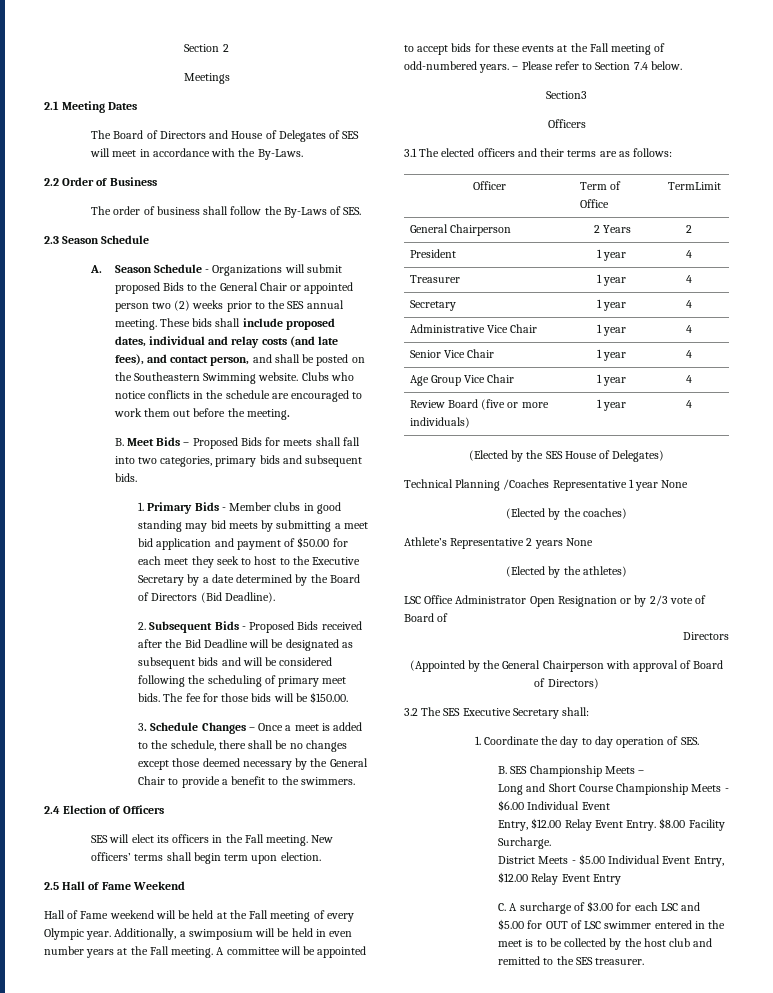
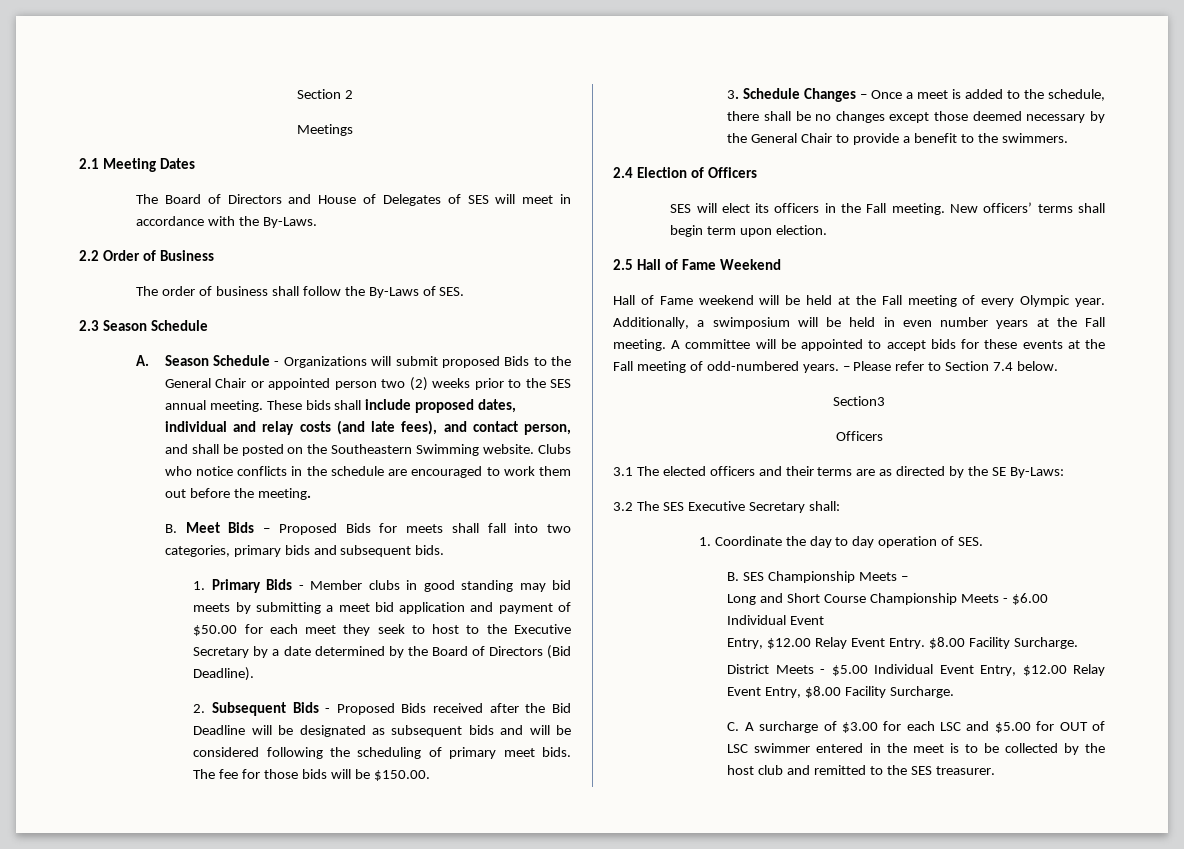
[633,148,673,157] [473,181,506,190] [579,181,621,190] [579,199,609,208] [667,182,721,190] [409,224,511,236] [593,225,631,233] [685,225,692,233] [409,249,456,258] [596,249,627,261] [685,250,692,258] [409,275,460,283] [596,274,627,286] [685,275,692,283] [409,300,456,311] [596,299,627,311] [685,300,692,308] [409,324,538,333] [596,324,627,336] [685,325,692,333] [409,349,495,358] [596,349,627,361] [685,350,692,358] [409,374,515,386] [596,374,627,386] [685,375,692,383] [409,399,549,410] [409,417,470,428] [596,399,627,411] [685,400,692,408] [468,450,665,462] [404,479,689,491] [506,508,627,520] [404,537,593,549] [506,566,627,578] [404,595,707,607] [404,613,449,622] [683,632,729,640] [409,660,724,672] [534,678,599,689] follows: // Officer | Term of Office | TermLimit // General Chairperson | 2 Years | 2 // President | 1 year | 4 // Treasurer | 1 year | 4 // Secretary | 1 year | 4 // Administrative Vice Chair | 1 year | 4 // Senior Vice Chair | 1 year | 4 // Age Group Vice Chair | 1 year | 4 // Review Board (five or more individuals) | 1 year | 4 // (Elected by the SES House of Delegates) // Technical Planning /Coaches Representative 1 year None // (Elected by the coaches) // Athlete’s Representative 2 years None // (Elected by the athletes) // LSC Office Administrator Open Resignation or by 2/3 vote of Board of // Directors // (Appointed by the General Chairperson with approval of Board of Directors) -> [896,466,1064,478] directed by the SE By-Laws:
[592,874,621,885] Entry -> [765,686,955,698] Entry, $8.00 Facility Surcharge.

